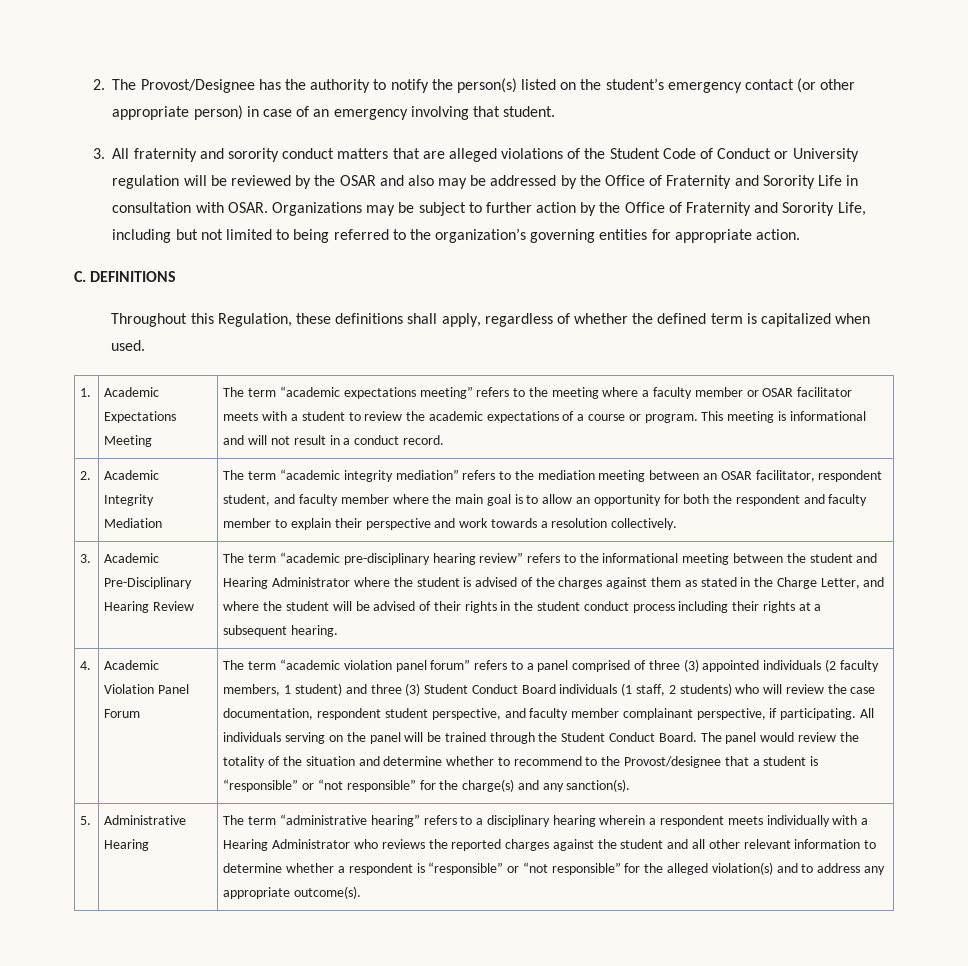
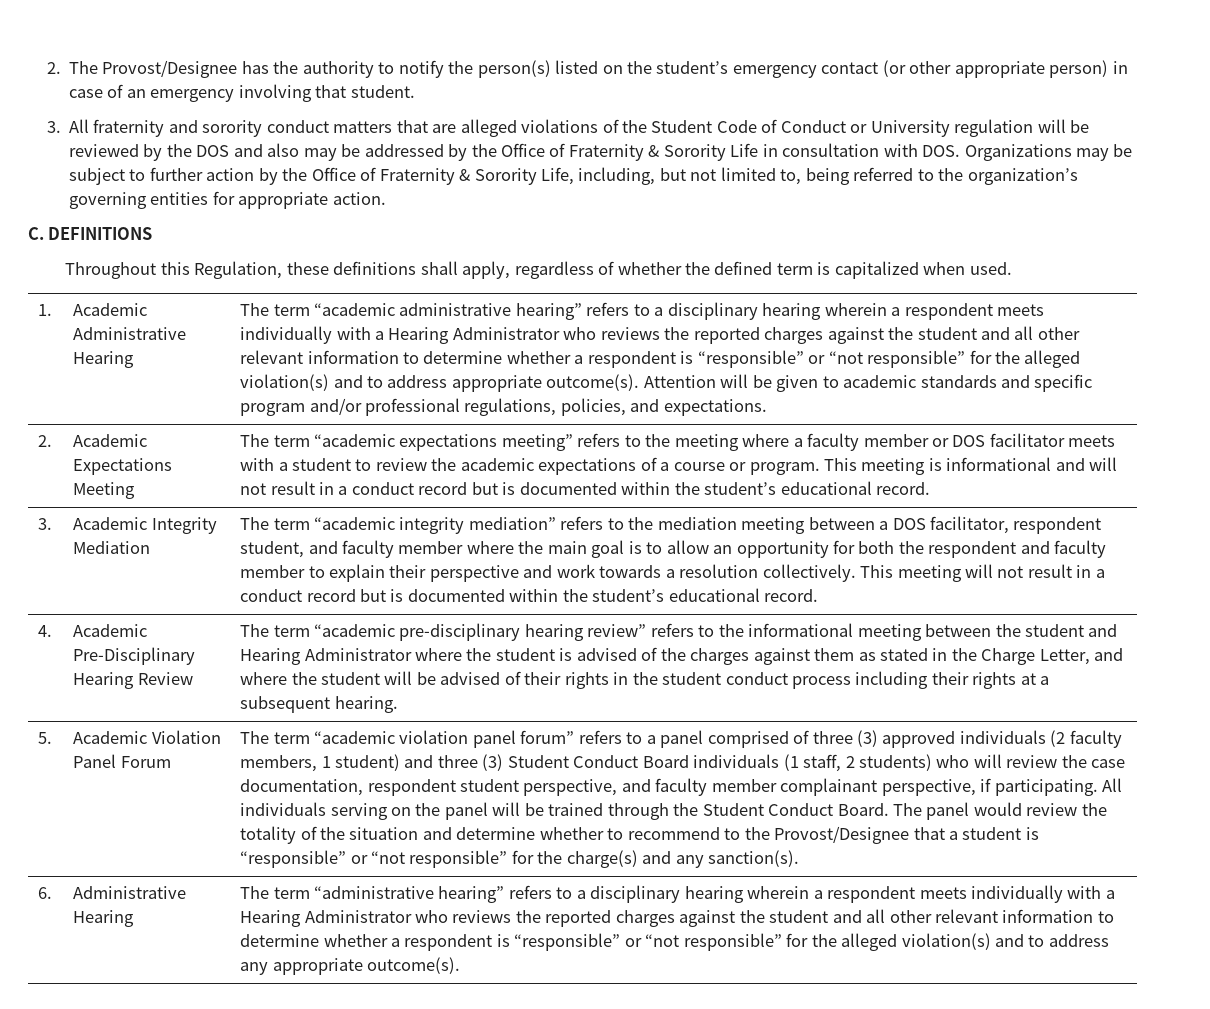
[339,175,376,186] OSAR -> [196,145,230,157] DOS
[734,175,759,186] and -> [648,145,660,157] &
[227,202,268,213] OSAR. -> [922,145,961,157] DOS.
[754,202,779,213] and -> [459,169,471,181] &
[112,229,172,243] including -> [578,167,656,185] including,
[276,229,290,240] to -> [780,169,802,185] to,
(92, 392) none -> [73,303,148,316] [73,327,187,340] [73,351,135,368] [240,302,1045,320] [240,326,1080,344] [240,350,1081,368] [240,374,1093,392] [240,398,767,416] [38,435,53,447] | Academic Administrative Hearing | The term “academic administrative hearing” refers to a disciplinary hearing wherein a respondent meets individually with a Hearing Administrator who reviews the reported charges against the student and all other relevant information to determine whether a respondent is “responsible” or “not responsible” for the alleged violation(s) and to address appropriate outcome(s). Attention will be given to academic standards and specific program and/or professional regulations, policies, and expectations. // 2.
[762,388,794,397] OSAR -> [952,435,986,447] DOS
[402,435,444,445] [80,471,92,480] record. // 2. -> [418,481,931,495] [38,518,53,530] record but is documented within the student’s educational record. // 3.
[703,471,752,480] an OSAR -> [879,518,926,530] a DOS
[80,554,92,563] // 3. -> [860,564,1105,582] [240,588,819,602] [38,625,53,637] This meeting will not result in a conduct record but is documented within the student’s educational record. // 4.
[80,661,92,670] 4. -> [38,732,53,744] 5.
[702,660,760,672] appointed -> [882,731,956,748] approved
[624,756,722,768] Provost/designee -> [774,826,910,844] Provost/Designee
[80,816,92,825] 5. -> [38,887,53,899] 6.

